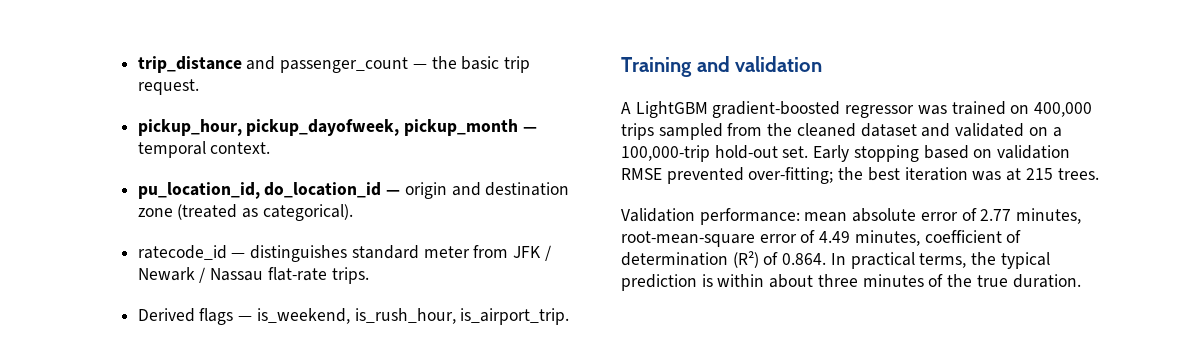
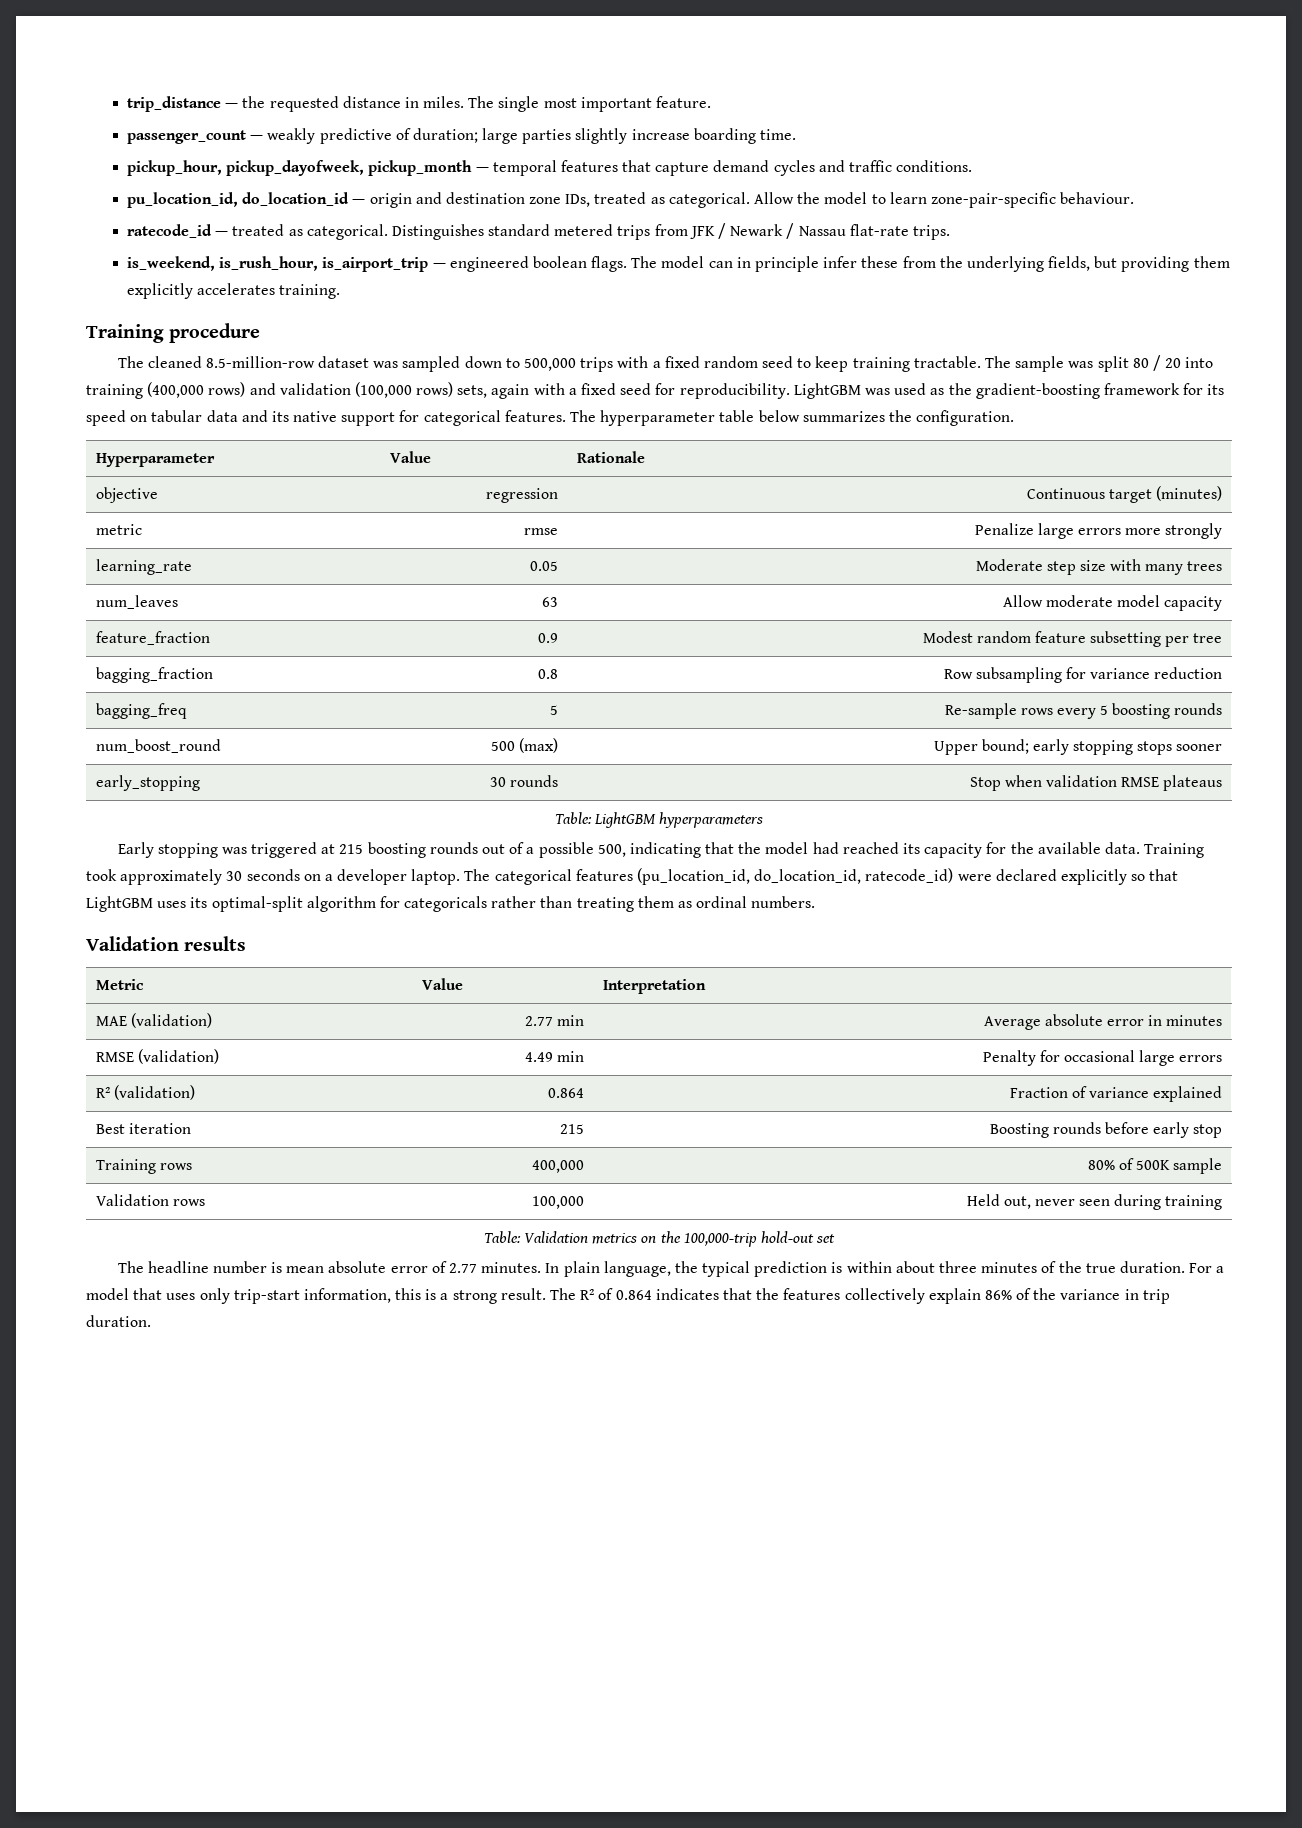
[246,56,530,73] [137,79,199,95] and passenger_count — the basic trip request. -> [225,96,711,112] [126,128,796,144] — the requested distance in miles. The single most important feature. // passenger_count — weakly predictive of duration; large parties slightly increase boarding time.
[210,142,271,154] context. -> [560,160,973,176] features that capture demand cycles and traffic conditions.
[177,204,353,221] [137,245,470,262] (treated as categorical). // ratecode_id — distinguishes standard meter -> [565,192,1135,208] [126,224,651,240] IDs, treated as categorical. Allow the model to learn zone-pair-specific behaviour. // ratecode_id — treated as categorical. Distinguishes standard metered trips
[137,308,570,325] [621,56,823,77] [621,101,1093,118] [621,123,1062,140] [621,145,1071,162] [621,167,1099,184] [621,208,800,225] Derived flags — is_weekend, is_rush_hour, is_airport_trip. // Training and validation // A LightGBM gradient-boosted regressor was trained on 400,000 trips sampled from the cleaned dataset and validated on a 100,000-trip hold-out set. Early stopping based on validation RMSE prevented over-fitting; the best iteration was at 215 trees. // Validation performance: -> [126,256,1230,272] [126,283,341,299] [86,323,261,343] [117,355,1214,372] [86,382,1225,399] [86,410,1015,426] [95,453,215,467] [389,451,431,463] [576,451,645,463] [95,487,158,503] [486,488,559,503] [1027,486,1223,503] [95,524,142,535] [524,528,559,535] [974,523,1223,539] [95,559,192,575] [530,561,559,571] [975,559,1223,575] [95,595,178,609] [542,597,559,607] [1002,595,1223,611] [95,631,210,645] [538,633,559,643] [922,631,1223,647] [95,667,213,683] [538,669,559,679] [943,667,1223,683] [95,703,187,719] [550,705,559,715] [944,703,1223,719] [95,739,221,753] [491,738,559,753] [933,739,1223,755] [95,775,200,791] [490,775,559,787] [969,775,1223,791] [554,812,764,828] [117,842,1205,858] [86,868,1179,885] [86,896,816,912] [86,936,247,951] [95,979,144,990] [421,978,463,990] [602,979,706,994] [95,1013,212,1028] [525,1015,585,1026] [983,1014,1223,1030] [95,1049,219,1064] [525,1051,585,1062] [982,1050,1223,1066] [95,1085,195,1100] [548,1088,585,1098] [1009,1086,1223,1102] [95,1123,191,1134] [560,1124,585,1134] [989,1122,1223,1138] [95,1159,192,1174] [532,1160,585,1173] [1087,1158,1223,1174] [95,1194,205,1206] [532,1196,585,1209] [966,1194,1223,1210] [483,1231,836,1247] [117,1261,283,1273] is_weekend, is_rush_hour, is_airport_trip — engineered boolean flags. The model can in principle infer these from the underlying fields, but providing them explicitly accelerates training. // Training procedure // The cleaned 8.5-million-row dataset was sampled down to 500,000 trips with a fixed random seed to keep training tractable. The sample was split 80 / 20 into training (400,000 rows) and validation (100,000 rows) sets, again with a fixed seed for reproducibility. LightGBM was used as the gradient-boosting framework for its speed on tabular data and its native support for categorical features. The hyperparameter table below summarizes the configuration. // Hyperparameter | Value | Rationale // objective | regression | Continuous target (minutes) // metric | rmse | Penalize large errors more strongly // learning_rate | 0.05 | Moderate step size with many trees // num_leaves | 63 | Allow moderate model capacity // feature_fraction | 0.9 | Modest random feature subsetting per tree // bagging_fraction | 0.8 | Row subsampling for variance reduction // bagging_freq | 5 | Re-sample rows every 5 boosting rounds // num_boost_round | 500 (max) | Upper bound; early stopping stops sooner // early_stopping | 30 rounds | Stop when validation RMSE plateaus // Table: LightGBM hyperparameters // Early stopping was triggered at 215 boosting rounds out of a possible 500, indicating that the model had reached its capacity for the available data. Training took approximately 30 seconds on a developer laptop. The categorical features (pu_location_id, do_location_id, ratecode_id) were declared explicitly so that LightGBM uses its optimal-split algorithm for categoricals rather than treating them as ordinal numbers. // Validation results // Metric | Value | Interpretation // MAE (validation) | 2.77 min | Average absolute error in minutes // RMSE (validation) | 4.49 min | Penalty for occasional large errors // R² (validation) | 0.864 | Fraction of variance explained // Best iteration | 215 | Boosting rounds before early stop // Training rows | 400,000 | 80% of 500K sample // Validation rows | 100,000 | Held out, never seen during training // Table: Validation metrics on the 100,000-trip hold-out set // The headline number is
[1016,208,1082,224] [621,230,1022,247] [621,251,967,269] minutes, root-mean-square error of 4.49 minutes, coefficient of determination (R²) of 0.864. In practical terms, -> [481,1261,671,1277] minutes. In plain language,
(1081, 281) none -> [1189,1263,1225,1273] [86,1288,1170,1304] [86,1315,151,1327] For a model that uses only trip-start information, this is a strong result. The R² of 0.864 indicates that the features collectively explain 86% of the variance in trip duration.

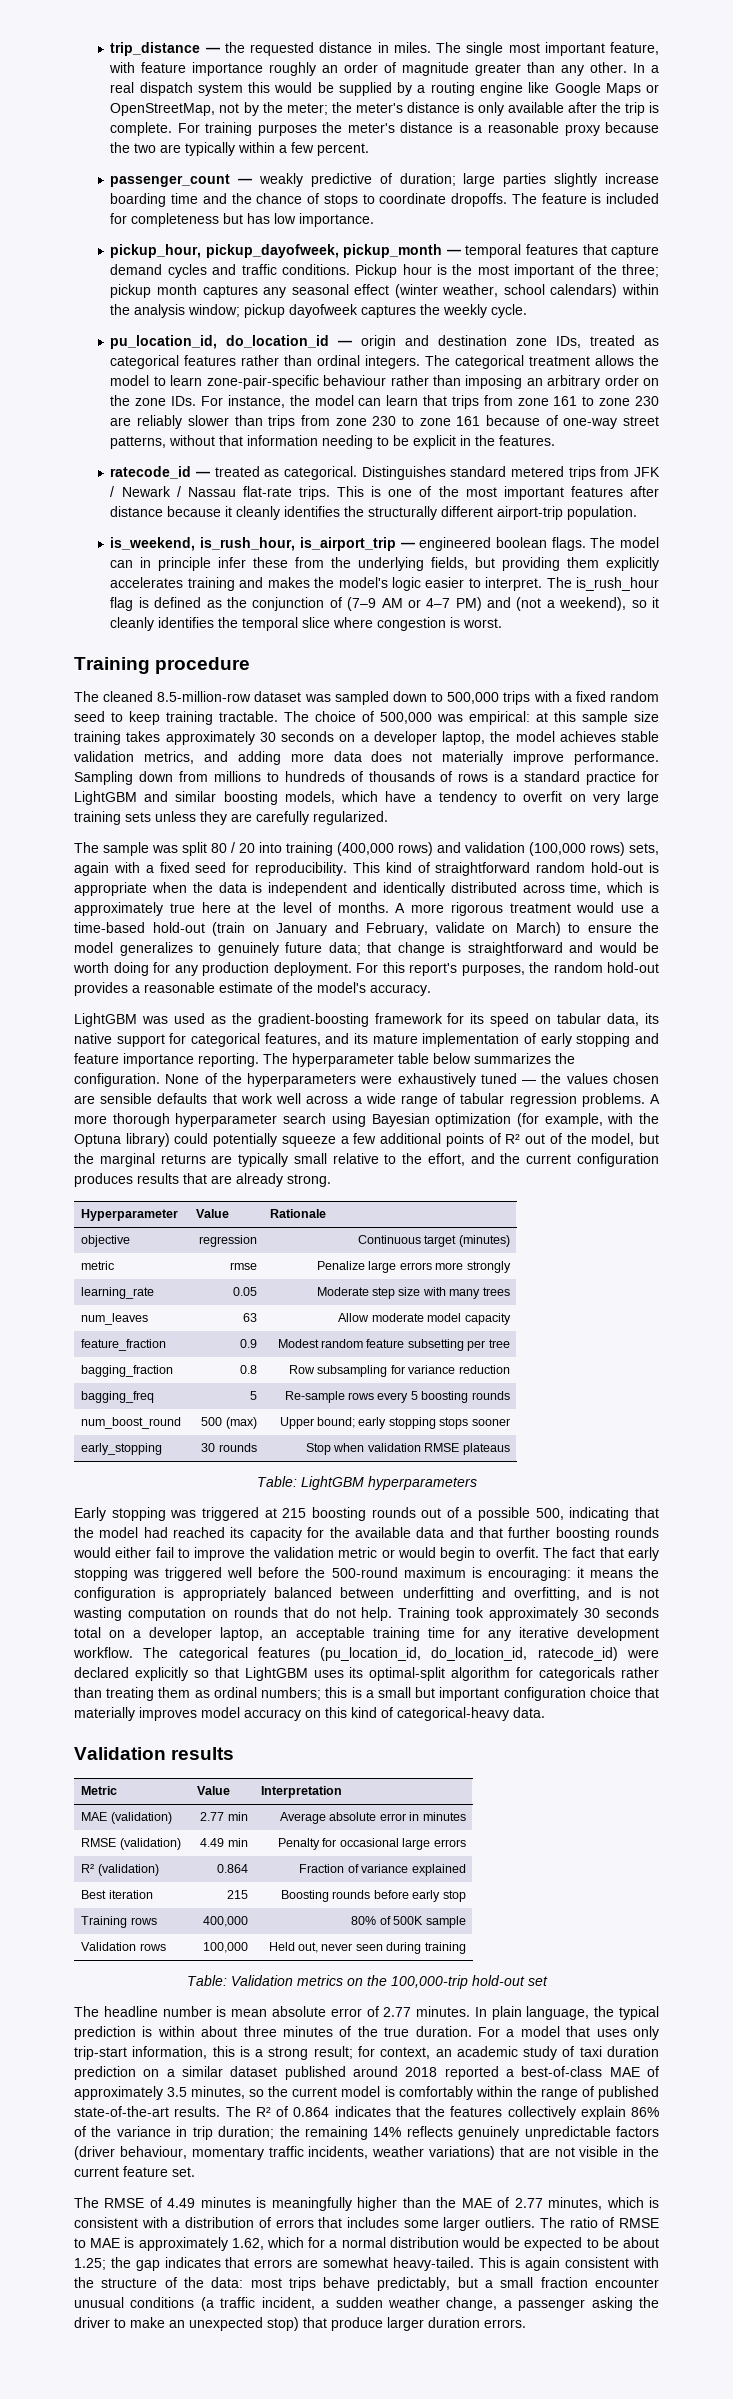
[655,96,711,108] feature. -> [609,42,659,55] [109,62,660,76] [110,82,659,96] [110,102,660,116] [110,122,660,136] [110,142,370,156] feature, with feature importance roughly an order of magnitude greater than any other. In a real dispatch system this would be supplied by a routing engine like Google Maps or OpenStreetMap, not by the meter; the meter's distance is only available after the trip is complete. For training purposes the meter's distance is a reasonable proxy because the two are typically within a few percent.
[759,129,796,140] time. -> [171,193,659,207] [110,213,375,227] time and the chance of stops to coordinate dropoffs. The feature is included for completeness but has low importance.
(973, 166) none -> [355,264,660,278] [110,284,659,298] [110,304,528,318] Pickup hour is the most important of the three; pickup month captures any seasonal effect (winter weather, school calendars) within the analysis window; pickup dayofweek captures the weekly cycle.
[668,192,794,208] categorical. Allow -> [110,355,635,369] categorical features rather than ordinal integers. The categorical treatment allows
[1060,192,1135,204] behaviour. -> [323,375,659,389] [110,395,659,409] [110,415,660,429] [110,435,556,449] behaviour rather than imposing an arbitrary order on the zone IDs. For instance, the model can learn that trips from zone 161 to zone 230 are reliably slower than trips from zone 230 to zone 161 because of one-way street patterns, without that information needing to be explicit in the features.
(950, 232) none -> [337,486,660,500] [110,506,638,520] This is one of the most important features after distance because it cleanly identifies the structurally different airport-trip population.
[279,284,341,299] training. -> [187,577,659,591] [110,597,659,611] [110,617,503,631] training and makes the model's logic easier to interpret. The is_rush_hour flag is defined as the conjunction of (7–9 AM or 4–7 PM) and (not a weekend), so it cleanly identifies the temporal slice where congestion is worst.
(1012, 362) none -> [315,711,659,725] [74,731,659,745] [74,751,659,765] [74,771,660,785] [74,791,659,805] [74,811,388,825] [74,842,99,853] choice of 500,000 was empirical: at this sample size training takes approximately 30 seconds on a developer laptop, the model achieves stable validation metrics, and adding more data does not materially improve performance. Sampling down from millions to hundreds of thousands of rows is a standard practice for LightGBM and similar boosting models, which have a tendency to overfit on very large training sets unless they are carefully regularized. // The
(790, 391) none -> [352,862,659,876] [74,882,659,896] [74,902,659,916] [74,922,659,936] [74,942,659,956] [73,962,659,976] [74,982,431,996] This kind of straightforward random hold-out is appropriate when the data is independent and identically distributed across time, which is approximately true here at the level of months. A more rigorous treatment would use a time-based hold-out (train on January and February, validate on March) to ensure the model generalizes to genuinely future data; that change is straightforward and would be worth doing for any production deployment. For this report's purposes, the random hold-out provides a reasonable estimate of the model's accuracy. //
[206,410,268,422] data and -> [607,1013,640,1026] data,
[504,410,566,422] features. -> [264,1033,660,1047] [74,1053,259,1067] features, and its mature implementation of early stopping and feature importance reporting.
(1015, 418) none -> [165,1073,659,1087] [74,1093,661,1107] [74,1113,659,1127] [74,1133,660,1147] [74,1153,659,1167] [74,1173,331,1187] None of the hyperparameters were exhaustively tuned — the values chosen are sensible defaults that work well across a wide range of tabular regression problems. A more thorough hyperparameter search using Bayesian optimization (for example, with the Optuna library) could potentially squeeze a few additional points of R² out of the model, but the marginal returns are typically small relative to the effort, and the current configuration produces results that are already strong.
[1104,842,1140,854] data. -> [416,1527,659,1541] [73,1547,659,1561] [74,1567,659,1581] [74,1587,659,1601] [73,1607,393,1621] data and that further boosting rounds would either fail to improve the validation metric or would begin to overfit. The fact that early stopping was triggered well before the 500-round maximum is encouraging: it means the configuration is appropriately balanced between underfitting and overfitting, and is not wasting computation on rounds that do not help.
[303,869,461,885] on a developer laptop. -> [74,1627,659,1641] [73,1647,133,1658] total on a developer laptop, an acceptable training time for any iterative development workflow.
[751,896,816,908] numbers. -> [261,1687,659,1701] [74,1707,545,1721] numbers; this is a small but important configuration choice that materially improves model accuracy on this kind of categorical-heavy data.
[500,1288,546,1300] result. -> [313,2046,659,2060] [74,2066,659,2080] [74,2086,660,2100] [74,2106,221,2117] result; for context, an academic study of taxi duration prediction on a similar dataset published around 2018 reported a best-of-class MAE of approximately 3.5 minutes, so the current model is comfortably within the range of published state-of-the-art results.
[86,1315,151,1327] duration. -> [218,2126,659,2140] [74,2146,659,2160] [74,2166,195,2177] [74,2197,659,2211] [74,2217,659,2231] [74,2237,659,2251] [74,2257,659,2271] [74,2277,660,2291] [74,2297,659,2311] [74,2317,526,2331] duration; the remaining 14% reflects genuinely unpredictable factors (driver behaviour, momentary traffic incidents, weather variations) that are not visible in the current feature set. // The RMSE of 4.49 minutes is meaningfully higher than the MAE of 2.77 minutes, which is consistent with a distribution of errors that includes some larger outliers. The ratio of RMSE to MAE is approximately 1.62, which for a normal distribution would be expected to be about 1.25; the gap indicates that errors are somewhat heavy-tailed. This is again consistent with the structure of the data: most trips behave predictably, but a small fraction encounter unusual conditions (a traffic incident, a sudden weather change, a passenger asking the driver to make an unexpected stop) that produce larger duration errors.

